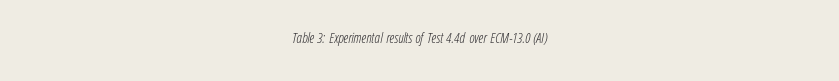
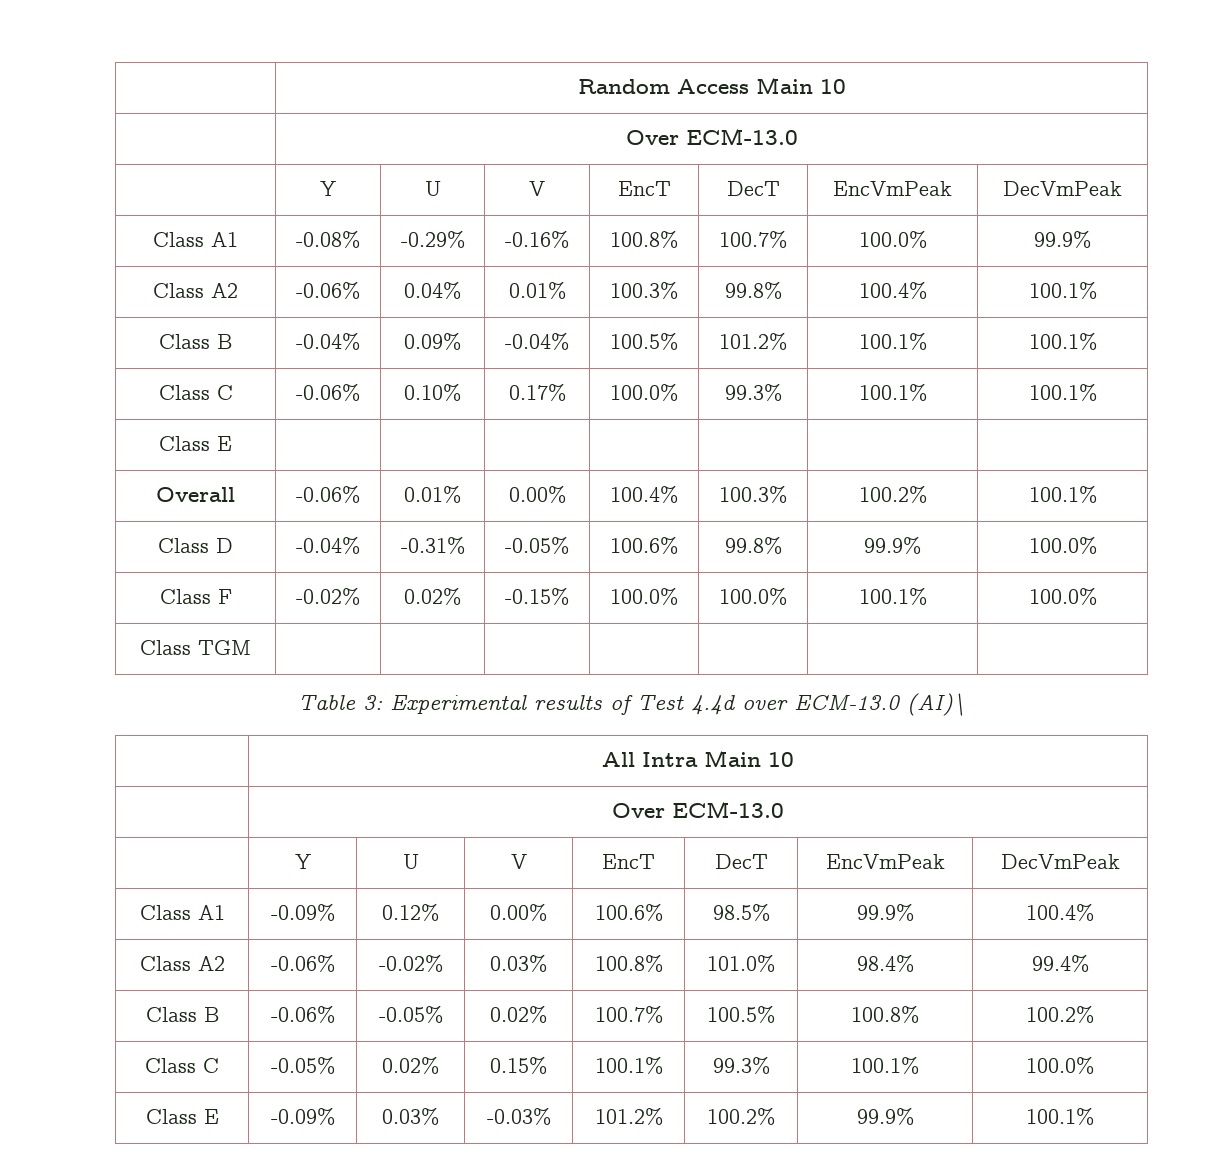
(291, 37) none -> [577,77,846,94] [625,128,798,145] [320,181,336,196] [424,181,441,196] [529,181,545,196] [617,181,671,196] [726,181,780,196] [833,181,952,196] [1003,181,1122,196] [153,232,238,247] [296,230,360,248] [400,230,465,248] [505,230,569,248] [610,230,678,248] [719,230,787,248] [858,230,927,248] [1034,230,1091,248] [153,283,238,298] [296,281,360,299] [404,281,461,299] [508,281,566,299] [610,281,678,299] [724,281,782,299] [858,281,927,299] [1028,281,1097,299] [159,334,232,349] [296,332,360,350] [404,332,461,350] [505,332,569,350] [610,332,678,350] [719,332,787,350] [858,332,927,350] [1028,332,1097,350] [158,385,233,400] [296,383,360,401] [404,383,461,401] [508,383,566,401] [610,383,678,401] [724,383,782,401] [858,383,927,401] [1028,383,1097,401] [159,436,232,451] [156,487,235,502] [296,485,360,503] [404,485,461,503] [508,485,566,503] [610,485,678,503] [719,485,787,503] [858,485,927,503] [1028,485,1097,503] [158,538,233,553] [296,536,360,554] [400,536,465,554] [505,536,569,554] [610,536,678,554] [724,536,782,554] [864,536,921,554] [1028,536,1097,554] [159,589,232,604] [296,587,360,605] [404,587,461,605] [505,587,569,605] [610,587,678,605] [719,587,787,605] [858,587,927,605] [1028,587,1097,605] [140,640,251,655] | Random Access Main 10 // | Over ECM-13.0 // | Y | U | V | EncT | DecT | EncVmPeak | DecVmPeak // Class A1 | -0.08% | -0.29% | -0.16% | 100.8% | 100.7% | 100.0% | 99.9% // Class A2 | -0.06% | 0.04% | 0.01% | 100.3% | 99.8% | 100.4% | 100.1% // Class B | -0.04% | 0.09% | -0.04% | 100.5% | 101.2% | 100.1% | 100.1% // Class C | -0.06% | 0.10% | 0.17% | 100.0% | 99.3% | 100.1% | 100.1% // Class E | | | | | | | // Overall | -0.06% | 0.01% | 0.00% | 100.4% | 100.3% | 100.2% | 100.1% // Class D | -0.04% | -0.31% | -0.05% | 100.6% | 99.8% | 99.9% | 100.0% // Class F | -0.02% | 0.02% | -0.15% | 100.0% | 100.0% | 100.1% | 100.0% // Class TGM | | | | | | | //
[533,33,549,45] (AI) -> [907,693,965,716] [602,750,794,767] [612,801,784,818] [294,854,311,869] [402,854,419,869] [510,854,527,869] [602,854,655,869] [714,854,768,869] [825,854,945,869] [1000,854,1120,869] [139,905,225,920] [270,903,335,921] [382,903,439,921] [490,903,547,921] [594,903,663,921] [712,903,770,921] [856,903,914,921] [1026,903,1094,921] [139,956,225,971] [270,954,335,972] [378,954,443,972] [490,954,547,972] [594,954,663,972] [707,954,775,972] [856,954,914,972] [1031,954,1089,972] [145,1007,219,1022] [270,1005,335,1023] [378,1005,443,1023] [490,1005,547,1023] [594,1005,663,1023] [707,1005,775,1023] [851,1005,919,1023] [1026,1005,1094,1023] [145,1058,219,1073] [270,1056,335,1074] [382,1056,439,1074] [490,1056,547,1074] [594,1056,663,1074] [712,1056,770,1074] [851,1056,919,1074] [1026,1056,1094,1074] [145,1109,219,1124] [270,1107,335,1125] [382,1107,439,1125] [486,1107,551,1125] [594,1107,663,1125] [707,1107,775,1125] [856,1107,914,1125] [1026,1107,1094,1125] (AI)\ // | All Intra Main 10 // | Over ECM-13.0 // | Y | U | V | EncT | DecT | EncVmPeak | DecVmPeak // Class A1 | -0.09% | 0.12% | 0.00% | 100.6% | 98.5% | 99.9% | 100.4% // Class A2 | -0.06% | -0.02% | 0.03% | 100.8% | 101.0% | 98.4% | 99.4% // Class B | -0.06% | -0.05% | 0.02% | 100.7% | 100.5% | 100.8% | 100.2% // Class C | -0.05% | 0.02% | 0.15% | 100.1% | 99.3% | 100.1% | 100.0% // Class E | -0.09% | 0.03% | -0.03% | 101.2% | 100.2% | 99.9% | 100.1%

